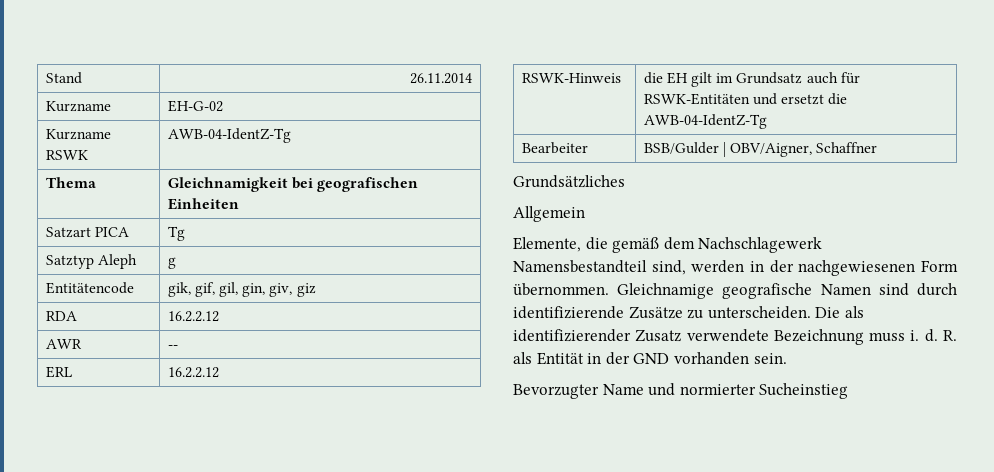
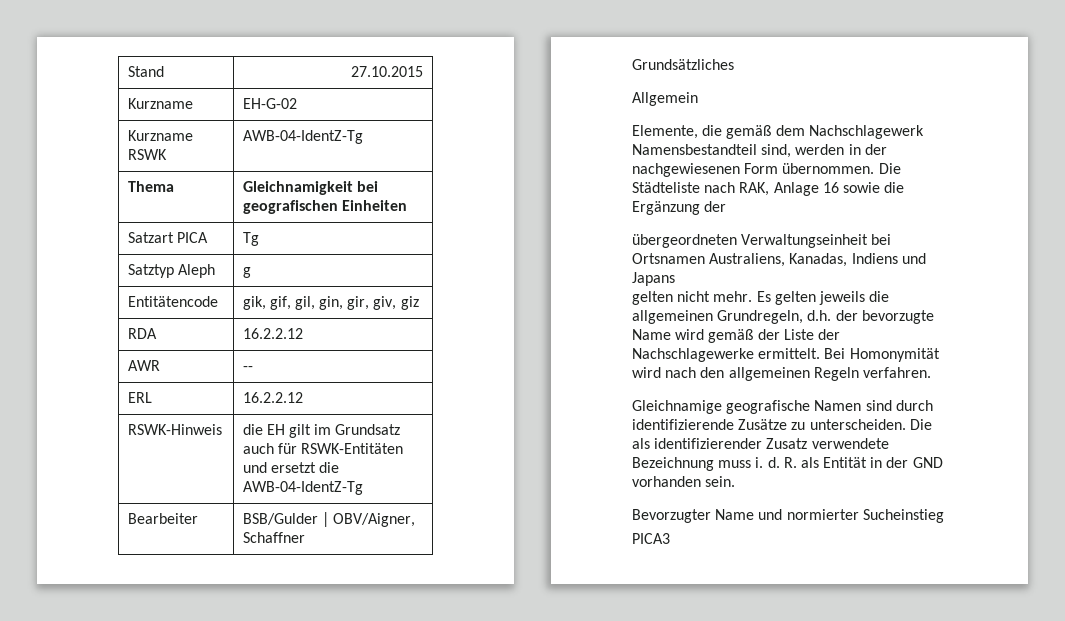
[410,73,473,84] 26.11.2014 -> [351,66,424,77] 27.10.2015
(266, 290) none -> [347,296,370,310] gir,
(609, 289) none -> [878,163,901,174] [632,182,905,196] [632,201,727,215] [632,234,892,248] [632,253,926,267] [632,272,675,286] [632,291,890,305] [632,310,934,324] [632,329,840,343] [632,348,940,362] [632,367,931,381] Die Städteliste nach RAK, Anlage 16 sowie die Ergänzung der // übergeordneten Verwaltungseinheit bei Ortsnamen Australiens, Kanadas, Indiens und Japans // gelten nicht mehr. Es gelten jeweils die allgemeinen Grundregeln, d.h. der bevorzugte Name wird gemäß der Liste der Nachschlagewerke ermittelt. Bei Homonymität wird nach den allgemeinen Regeln verfahren. //
(849, 391) none -> [632,533,670,544] // PICA3

